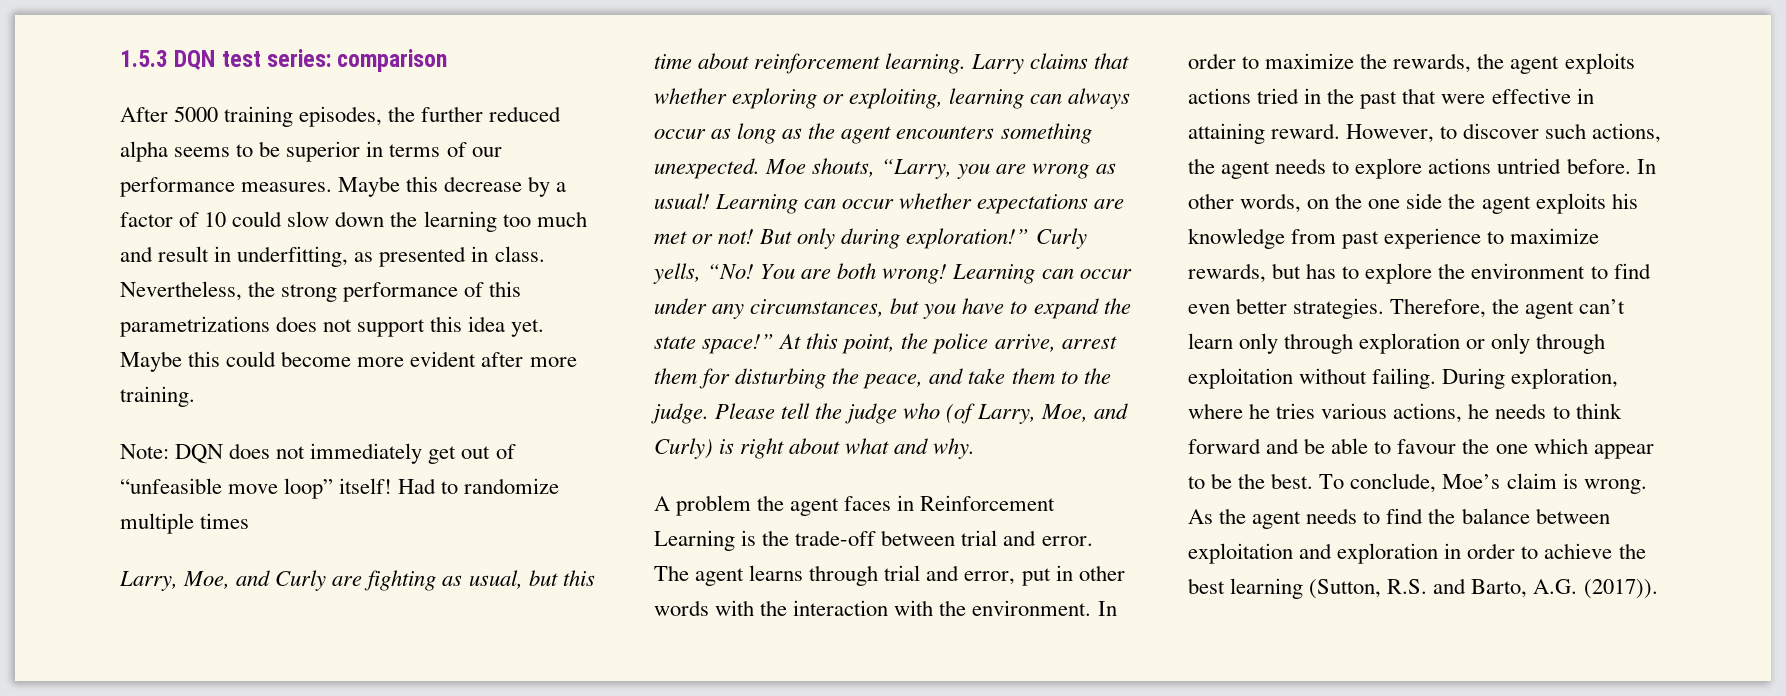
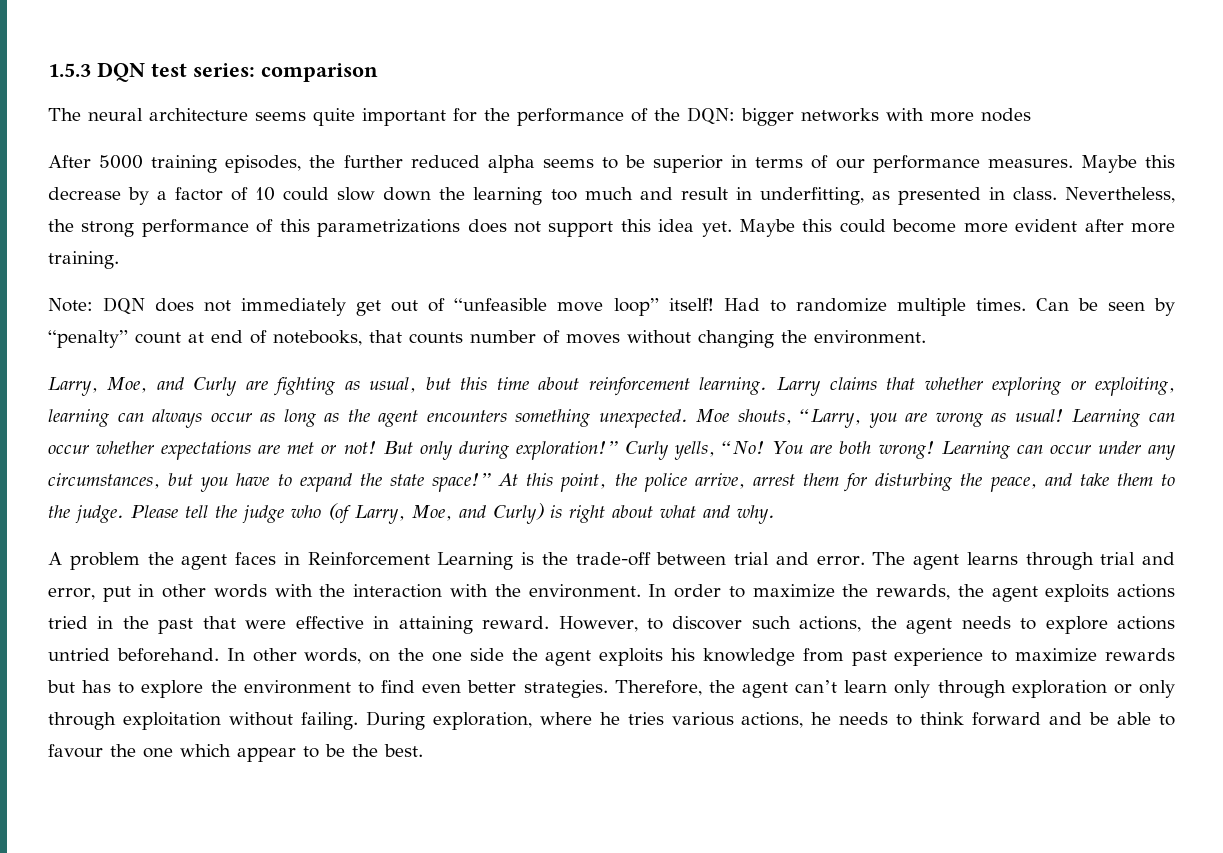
(448, 60) none -> [48,107,1031,126] // The neural architecture seems quite important for the performance of the DQN: bigger networks with more nodes
[200,513,250,529] times -> [975,298,1175,316] [48,330,926,348] times. Can be seen by “penalty” count at end of notebooks, that counts number of moves without changing the environment.
[1566,158,1631,174] before. -> [116,648,219,662] beforehand.
[1188,263,1266,283] rewards, -> [1105,648,1176,661] rewards
[1319,473,1647,494] [1188,508,1610,529] [1188,543,1646,564] [1188,578,1658,599] To conclude, Moe’s claim is wrong. As the agent needs to find the balance between exploitation and exploration in order to achieve the best learning (Sutton, R.S. and Barto, A.G. (2017)). -> (423, 750) none

